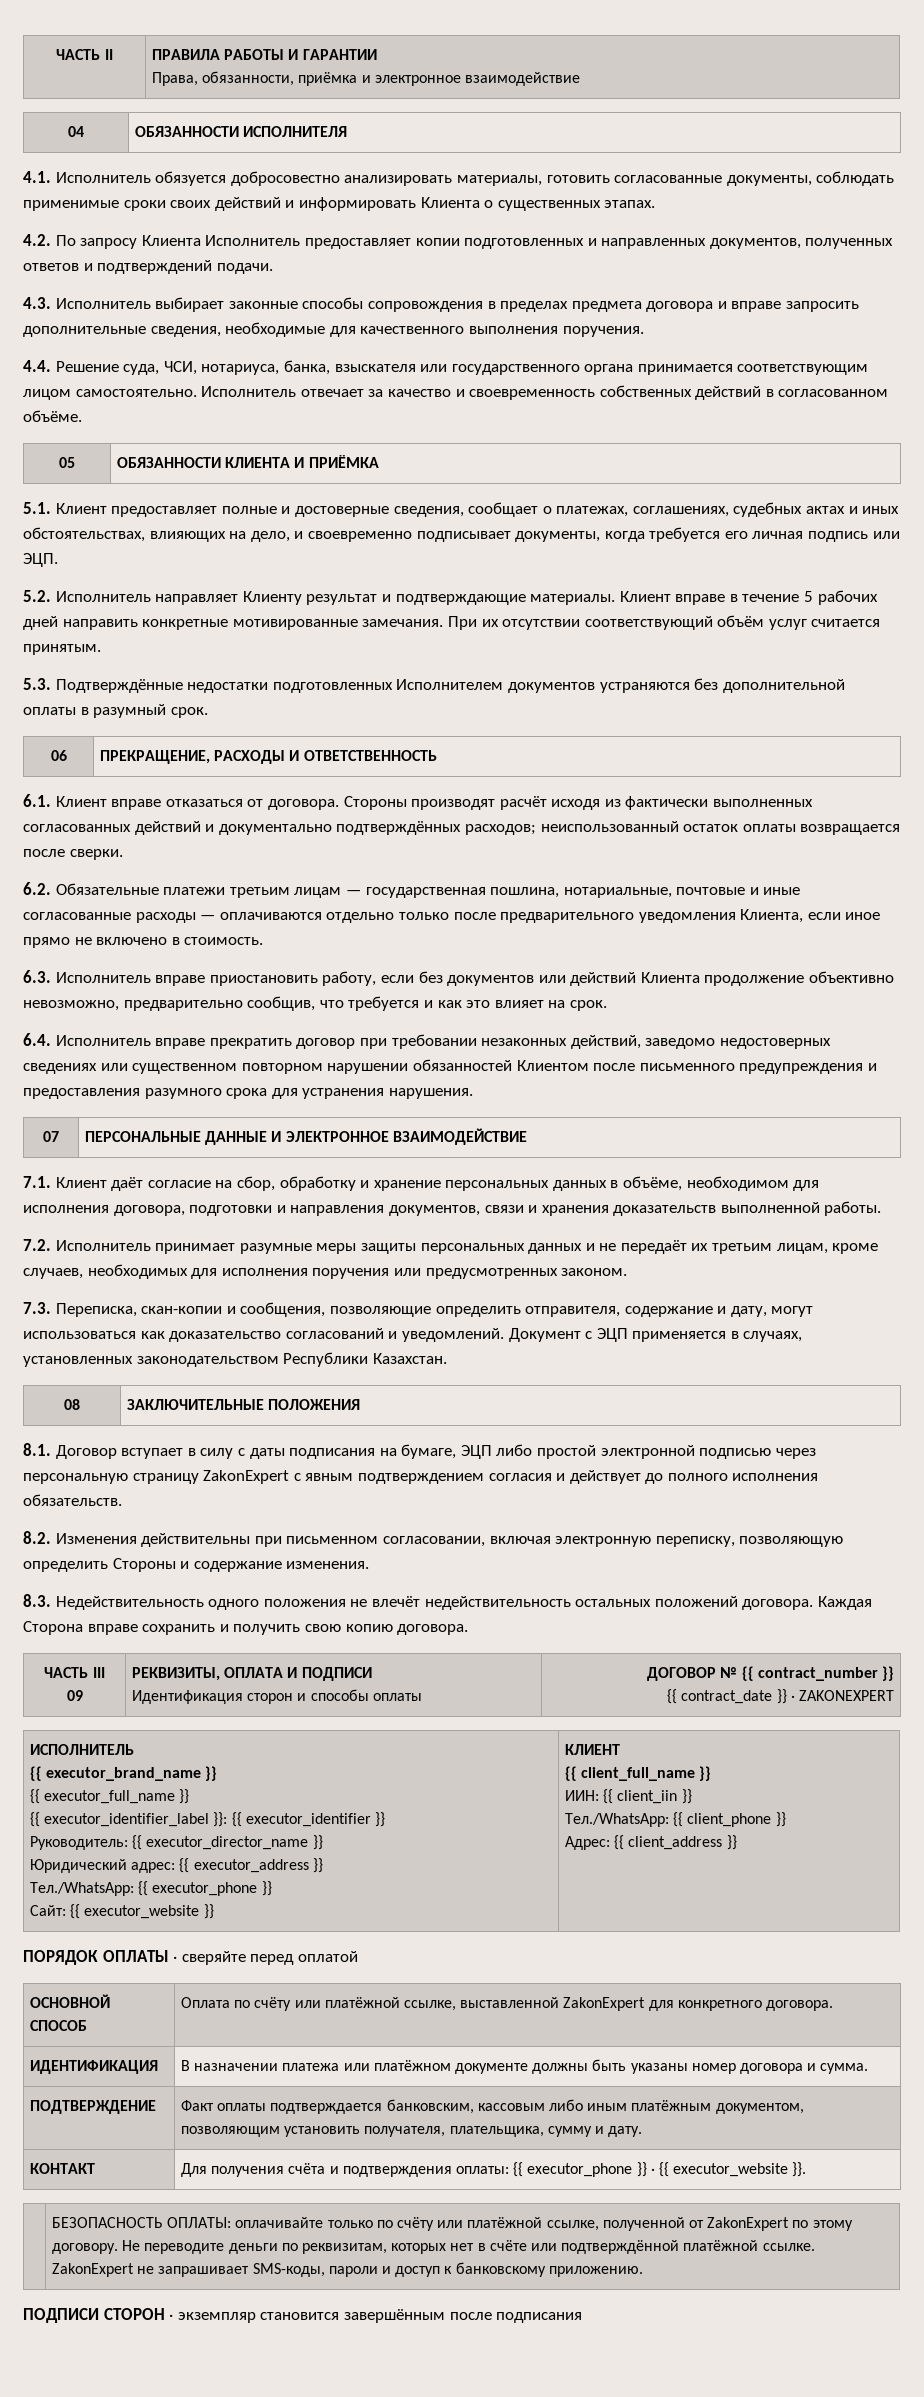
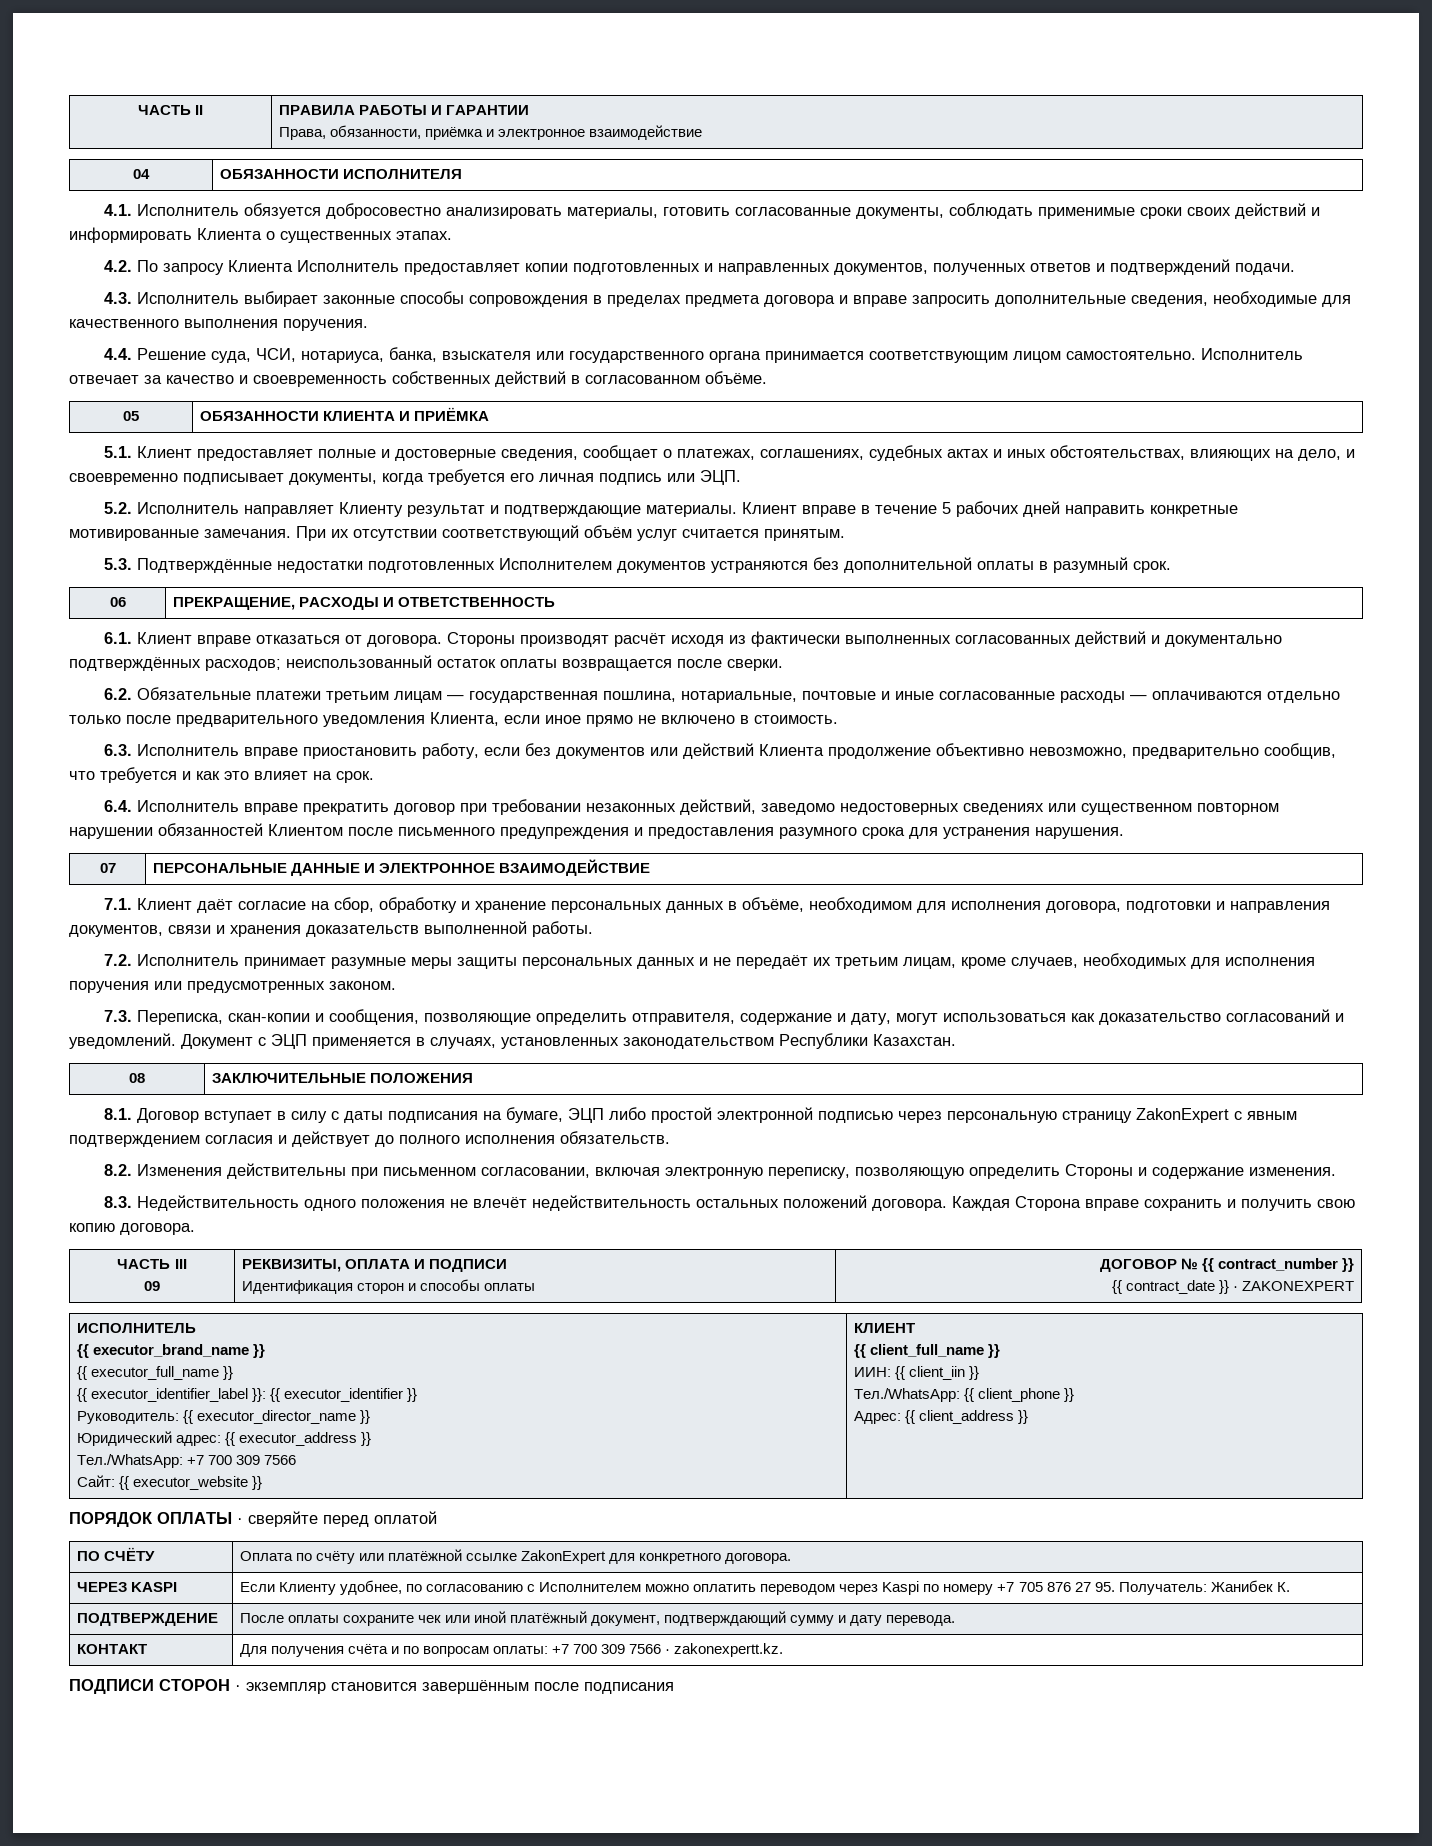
[138,1881,272,1896] {{ executor_phone }} -> [186,1455,296,1465] +7 700 309 7566
[30,1994,111,2008] [30,2020,88,2031] ОСНОВНОЙ СПОСОБ -> [76,1547,155,1561] ПО СЧЁТУ
[404,1997,560,2011] ссылке, выставленной -> [466,1553,518,1561] ссылке
[30,2060,159,2074] [181,2059,869,2074] [30,2100,157,2114] [181,2099,804,2114] [181,2126,643,2137] ИДЕНТИФИКАЦИЯ | В назначении платежа или платёжном документе должны быть указаны номер договора и сумма. // ПОДТВЕРЖДЕНИЕ | Факт оплаты подтверждается банковским, кассовым либо иным платёжным документом, позволяющим установить получателя, плательщика, сумму и дату. -> [76,1582,177,1592] [239,1580,1290,1595] [76,1613,218,1626] [239,1611,956,1626] ЧЕРЕЗ KASPI | Если Клиенту удобнее, по согласованию с Исполнителем можно оплатить переводом через Kaspi по номеру +7 705 876 27 95. Получатель: Жанибек К. // ПОДТВЕРЖДЕНИЕ | После оплаты сохраните чек или иной платёжный документ, подтверждающий сумму и дату перевода.
[342,2162,807,2177] [52,2217,853,2231] [52,2240,815,2254] [52,2262,643,2277] подтверждения оплаты: {{ executor_phone }} · {{ executor_website }}. // | БЕЗОПАСНОСТЬ ОПЛАТЫ: оплачивайте только по счёту или платёжной ссылке, полученной от ZakonExpert по этому договору. Не переводите деньги по реквизитам, которых нет в счёте или подтверждённой платёжной ссылке. ZakonExpert не запрашивает SMS-коды, пароли и доступ к банковскому приложению. -> [402,1643,784,1657] по вопросам оплаты: +7 700 309 7566 · zakonexpertt.kz.

